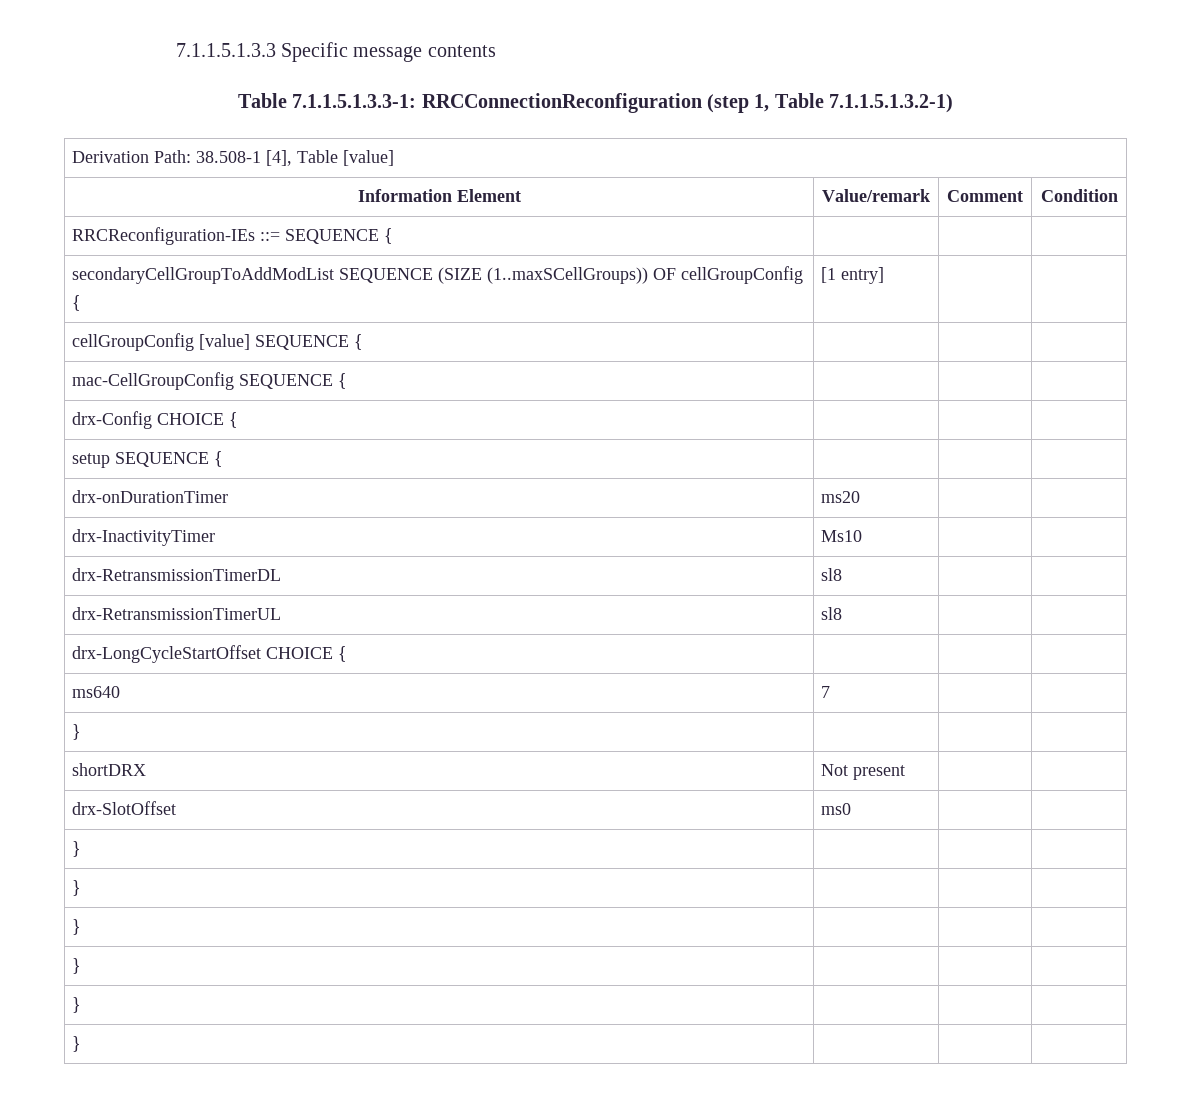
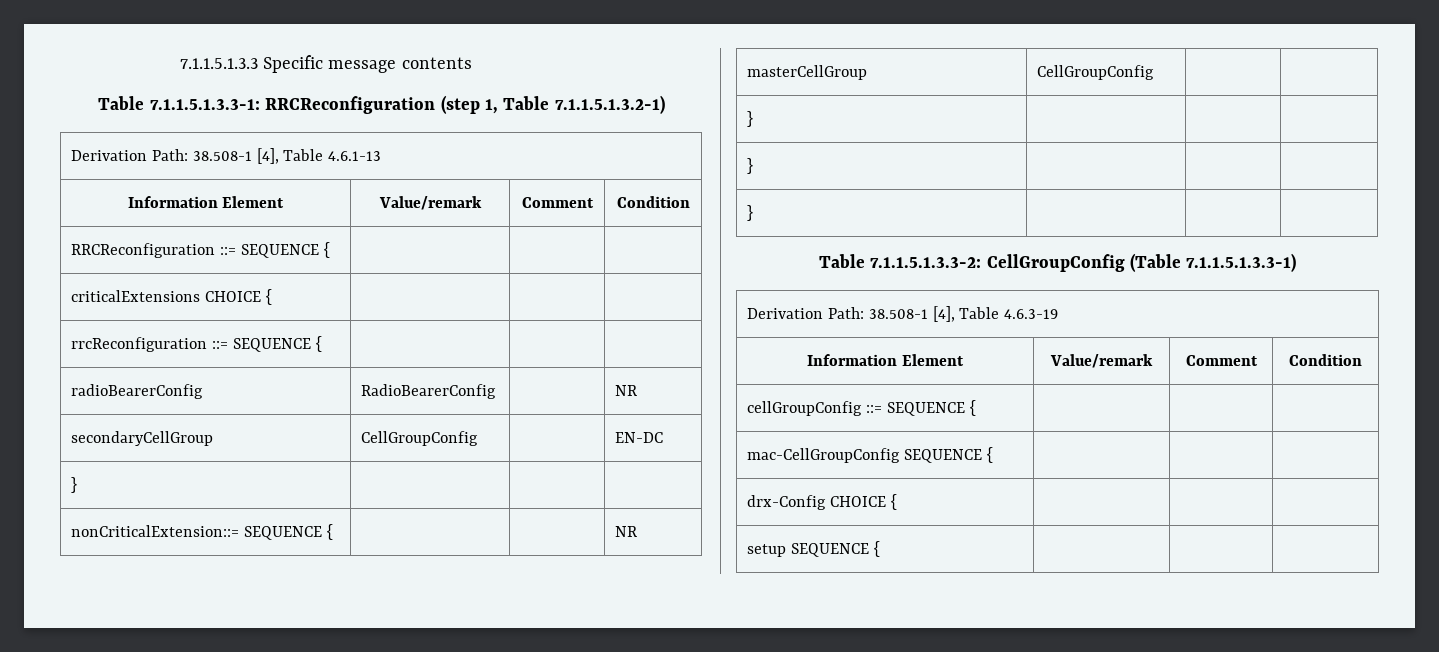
[421,93,702,113] RRCConnectionReconfiguration -> [265,96,436,114] RRCReconfiguration
[343,150,395,166] [357,189,521,202] [822,189,930,202] [947,190,1023,202] [1040,189,1118,202] [72,227,394,245] [72,266,804,284] [72,295,82,311] [821,267,885,284] [72,333,251,351] [value] // Information Element | Value/remark | Comment | Condition // RRCReconfiguration-IEs ::= SEQUENCE { | | | // secondaryCellGroupToAddModList SEQUENCE (SIZE (1..maxSCellGroups)) OF cellGroupConfig { | [1 entry] | | // cellGroupConfig [value] -> [328,151,382,161] [127,196,285,208] [378,196,482,210] [521,197,594,208] [616,196,690,208] [71,242,330,258] [71,289,272,305] [71,336,322,352] [71,384,204,399] [361,384,497,399] [615,385,638,396] [71,431,214,446] [361,431,479,446] [615,432,664,443] [71,477,78,493] [71,524,333,540] [615,526,638,537] [747,65,868,80] [1037,65,1155,80] [747,111,754,127] [747,158,754,174] [747,205,754,221] [818,253,1297,272] [747,306,1059,322] [807,354,964,366] [1050,354,1153,368] [1185,355,1258,366] [1289,354,1362,366] [747,401,882,416] 4.6.1-13 // Information Element | Value/remark | Comment | Condition // RRCReconfiguration ::= SEQUENCE { | | | // criticalExtensions CHOICE { | | | // rrcReconfiguration ::= SEQUENCE { | | | // radioBearerConfig | RadioBearerConfig | | NR // secondaryCellGroup | CellGroupConfig | | EN-DC // } | | | // nonCriticalExtension::= SEQUENCE { | | | NR // masterCellGroup | CellGroupConfig | | // } | | | // } | | | // } | | | // Table 7.1.1.5.1.3.3-2: CellGroupConfig (Table 7.1.1.5.1.3.3-1) // Derivation Path: 38.508-1 [4], Table 4.6.3-19 // Information Element | Value/remark | Comment | Condition // cellGroupConfig ::=
[72,490,229,503] [821,491,861,503] [72,529,216,546] [821,530,863,542] [72,568,282,581] [821,568,843,581] [72,607,282,620] [821,607,843,620] [72,645,348,663] [72,686,121,698] [821,686,831,698] [72,724,82,740] [72,763,147,776] [821,764,906,780] [72,801,177,815] [821,803,852,815] [72,841,82,857] [72,880,82,896] [72,919,82,935] [72,958,82,974] [72,997,82,1013] [72,1036,82,1052] // drx-onDurationTimer | ms20 | | // drx-InactivityTimer | Ms10 | | // drx-RetransmissionTimerDL | sl8 | | // drx-RetransmissionTimerUL | sl8 | | // drx-LongCycleStartOffset CHOICE { | | | // ms640 | 7 | | // } | | | // shortDRX | Not present | | // drx-SlotOffset | ms0 | | // } | | | // } | | | // } | | | // } | | | // } | | | // } | | | -> (880, 549) none

